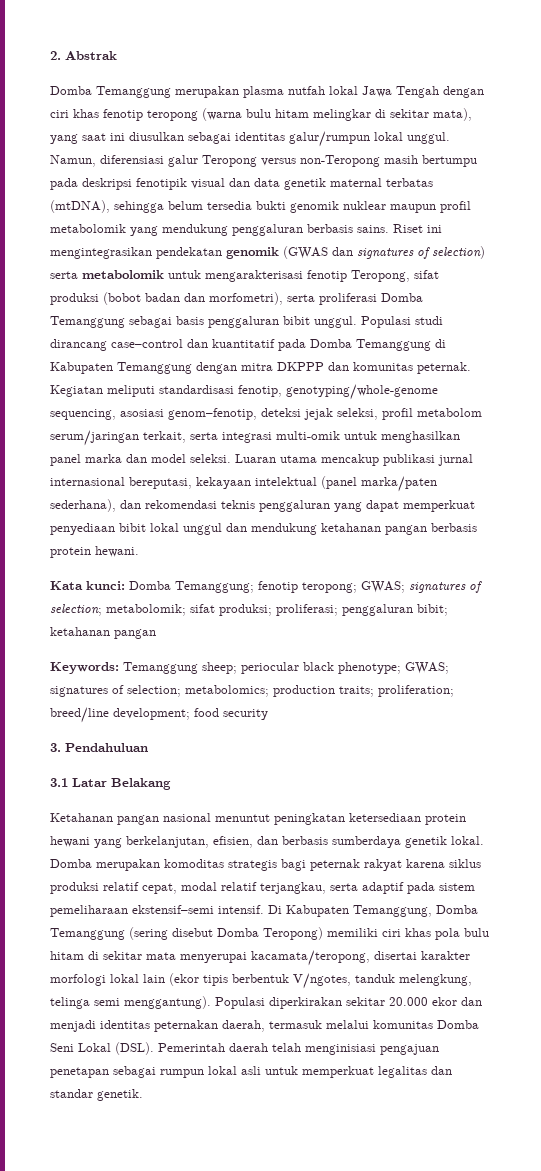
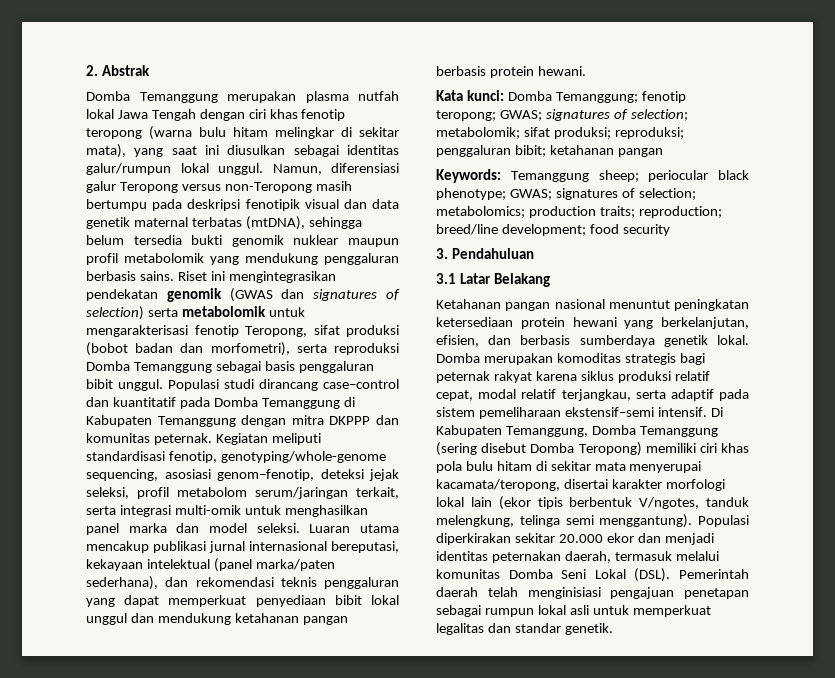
[319,293,377,305] proliferasi -> [334,343,399,355] reproduksi
[276,604,338,616] proliferasi; -> [614,127,684,139] reproduksi;
[378,685,454,697] proliferation; -> [638,206,722,218] reproduction;

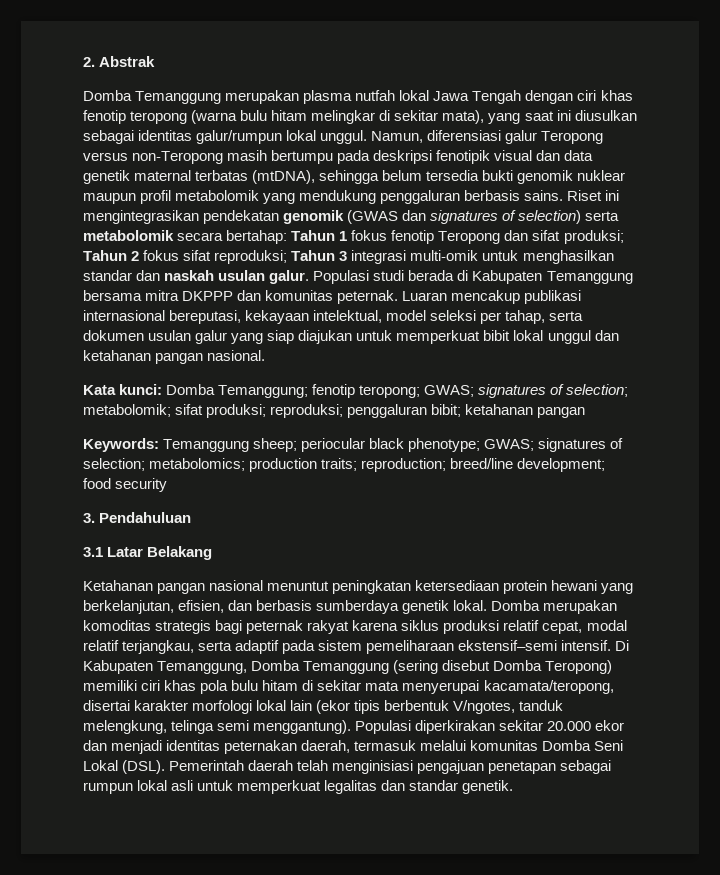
[268,307,305,317] [86,325,399,337] [86,342,399,356] [86,361,374,373] [86,379,399,391] [86,397,340,409] untuk mengarakterisasi fenotip Teropong, sifat produksi (bobot badan dan morfometri), serta reproduksi Domba Temanggung sebagai basis penggaluran bibit unggul. Populasi studi dirancang case–control dan kuantitatif pada Domba Temanggung -> [177,230,624,244] [83,250,614,264] [83,270,455,284] secara bertahap: Tahun 1 fokus fenotip Teropong dan sifat produksi; Tahun 2 fokus sifat reproduksi; Tahun 3 integrasi multi-omik untuk menghasilkan standar dan naskah usulan galur. Populasi studi berada
[241,415,287,427] dengan -> [83,290,142,301] bersama
[215,433,321,445] [86,451,386,463] [86,469,399,481] [86,487,399,499] [86,505,368,517] [86,523,399,535] Kegiatan meliputi standardisasi fenotip, genotyping/whole-genome sequencing, asosiasi genom–fenotip, deteksi jejak seleksi, profil metabolom serum/jaringan terkait, serta integrasi multi-omik untuk menghasilkan panel marka dan model seleksi. Luaran utama -> [402,291,448,301] Luaran
[209,541,245,553] jurnal -> (582, 297) none
[146,558,335,572] [86,576,399,590] [86,595,326,607] intelektual (panel marka/paten sederhana), dan rekomendasi teknis penggaluran yang dapat memperkuat penyediaan -> [313,310,584,324] [83,330,481,344] intelektual, model seleksi per tahap, serta dokumen usulan galur yang siap diajukan untuk memperkuat
[157,613,348,625] [436,66,586,78] mendukung ketahanan pangan berbasis protein hewani. -> [83,350,266,364] ketahanan pangan nasional.

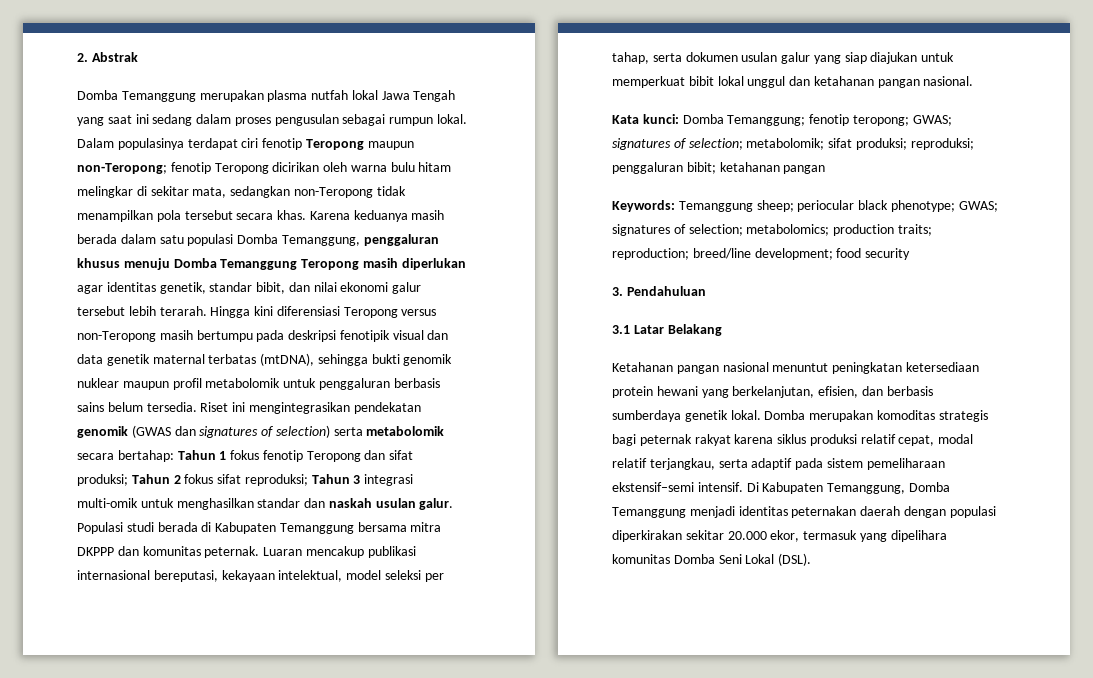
[525,90,633,104] [83,110,238,124] dengan ciri khas fenotip teropong (warna -> [77,114,468,126] [77,138,414,150] [77,162,387,174] yang saat ini sedang dalam proses pengusulan sebagai rumpun lokal. Dalam populasinya terdapat ciri fenotip Teropong maupun non-Teropong; fenotip Teropong dicirikan oleh warna
[442,110,637,124] [83,130,538,144] mata), yang saat ini diusulkan sebagai identitas galur/rumpun lokal unggul. Namun, diferensiasi galur -> [192,186,406,198] [77,210,445,222] [77,234,439,246] [77,258,466,270] [77,282,422,294] [77,306,340,318] mata, sedangkan non-Teropong tidak menampilkan pola tersebut secara khas. Karena keduanya masih berada dalam satu populasi Domba Temanggung, penggaluran khusus menuju Domba Temanggung Teropong masih diperlukan agar identitas genetik, standar bibit, dan nilai ekonomi galur tersebut lebih terarah. Hingga kini diferensiasi
[382,170,480,181] belum tersedia -> (368, 360) none
[263,190,564,204] yang mendukung penggaluran berbasis sains. -> [283,378,440,390] [77,402,197,412] untuk penggaluran berbasis sains belum tersedia.
[393,660,613,674] [83,680,614,694] [83,700,564,714] [83,720,625,734] [83,740,467,754] (sering disebut Domba Teropong) memiliki ciri khas pola bulu hitam di sekitar mata menyerupai kacamata/teropong, disertai karakter morfologi lokal lain (ekor tipis berbentuk V/ngotes, tanduk melengkung, telinga semi menggantung). Populasi diperkirakan sekitar 20.000 ekor dan menjadi identitas peternakan daerah, termasuk melalui -> [689,506,996,518] [612,530,947,542] menjadi identitas peternakan daerah dengan populasi diperkirakan sekitar 20.000 ekor, termasuk yang dipelihara
[169,760,612,774] [83,780,514,794] Pemerintah daerah telah menginisiasi pengajuan penetapan sebagai rumpun lokal asli untuk memperkuat legalitas dan standar genetik. -> (812, 559) none

